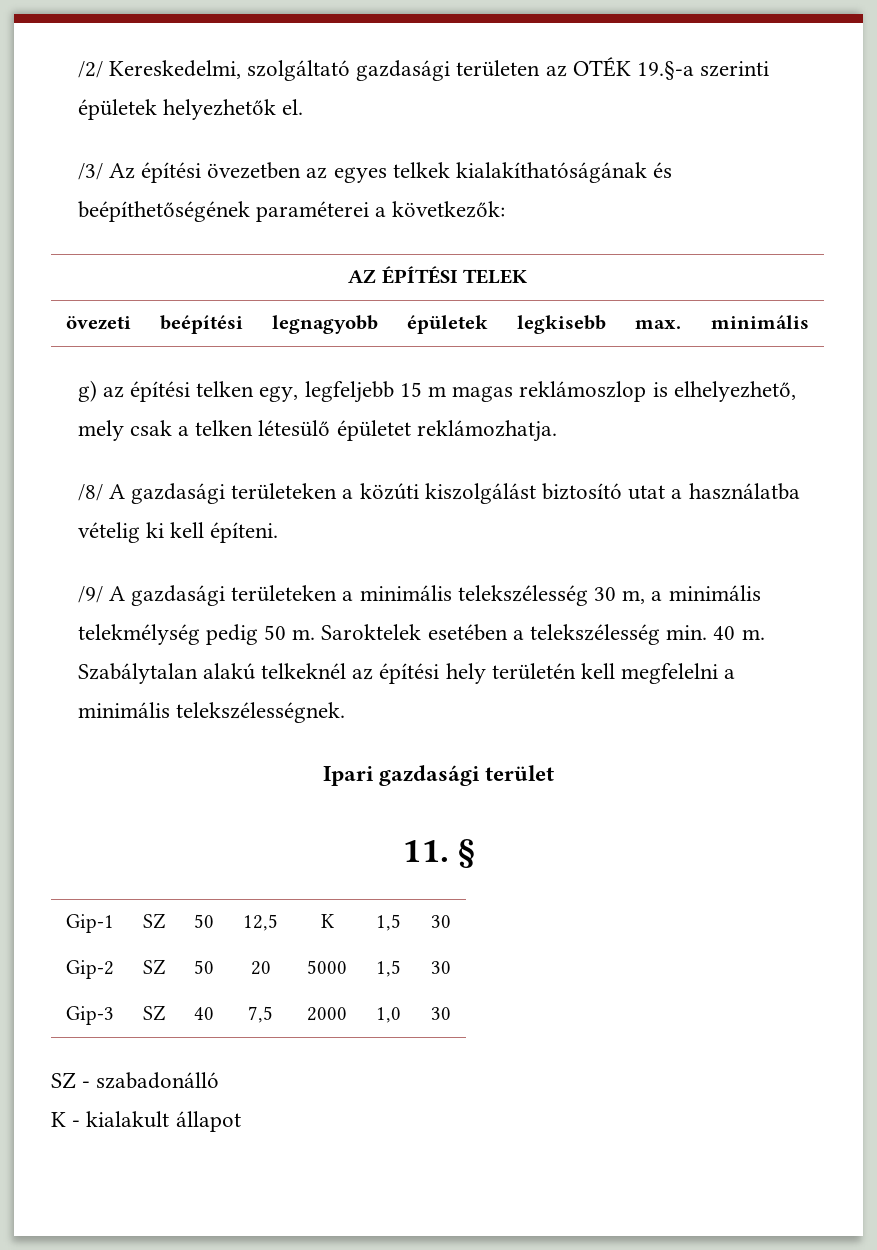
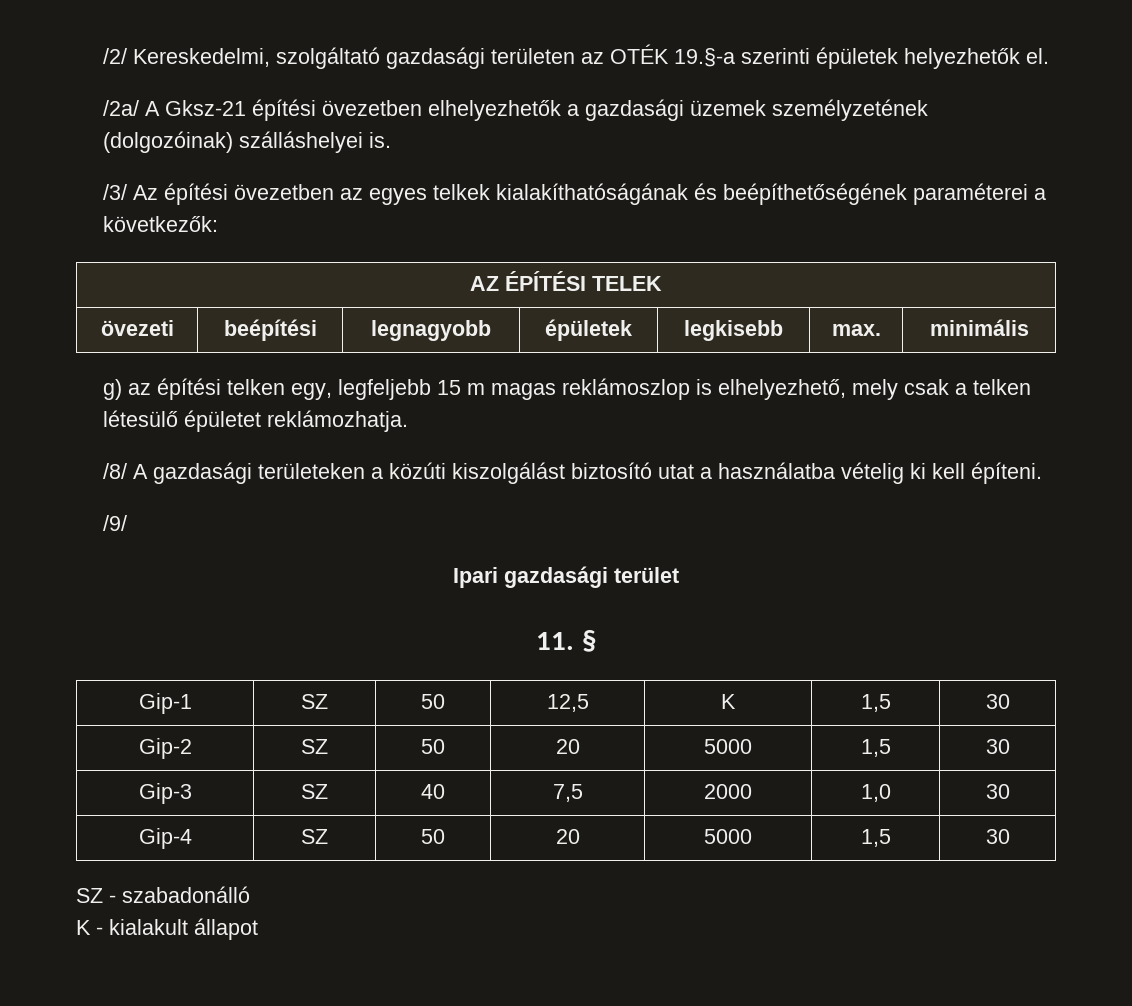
(303, 107) none -> [103,99,929,121] [103,131,392,153] // /2a/ A Gksz-21 építési övezetben elhelyezhetők a gazdasági üzemek személyzetének (dolgozóinak) szálláshelyei is.
[108,585,761,606] [77,624,765,645] [77,663,736,684] [77,702,345,723] A gazdasági területeken a minimális telekszélesség 30 m, a minimális telekmélység pedig 50 m. Saroktelek esetében a telekszélesség min. 40 m. Szabálytalan alakú telkeknél az építési hely területén kell megfelelni a minimális telekszélességnek. -> (128, 523) none
(451, 1013) none -> [138,828,192,849] [301,829,328,844] [421,829,445,844] [555,829,580,844] [703,829,752,844] [860,829,891,847] [985,829,1010,844] // Gip-4 | SZ | 50 | 20 | 5000 | 1,5 | 30

